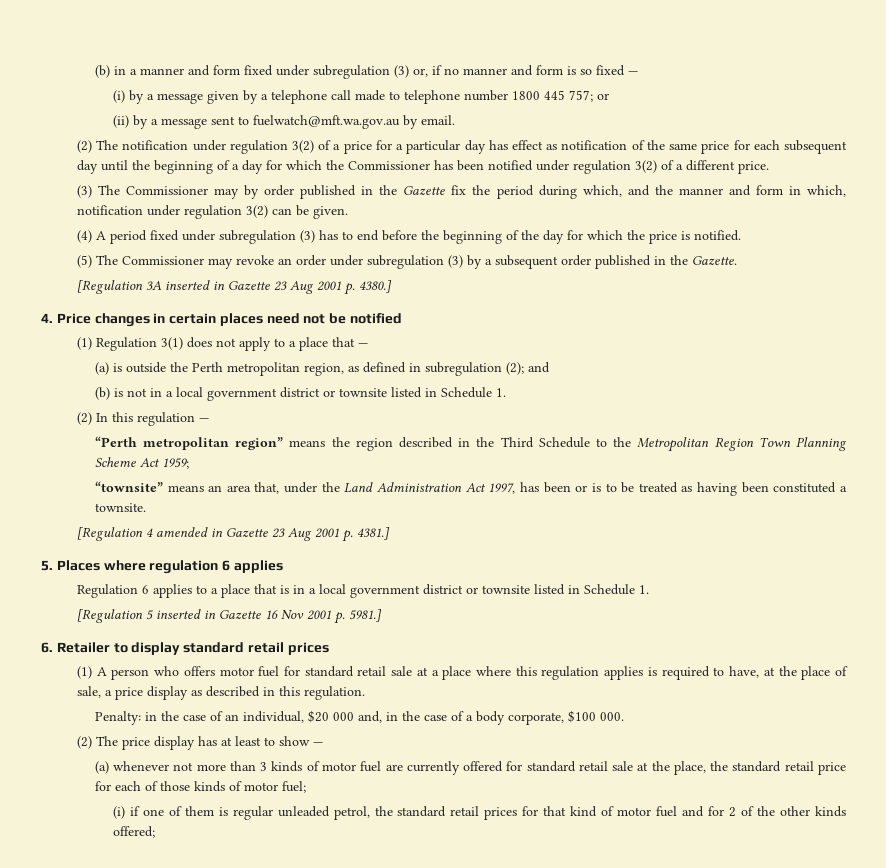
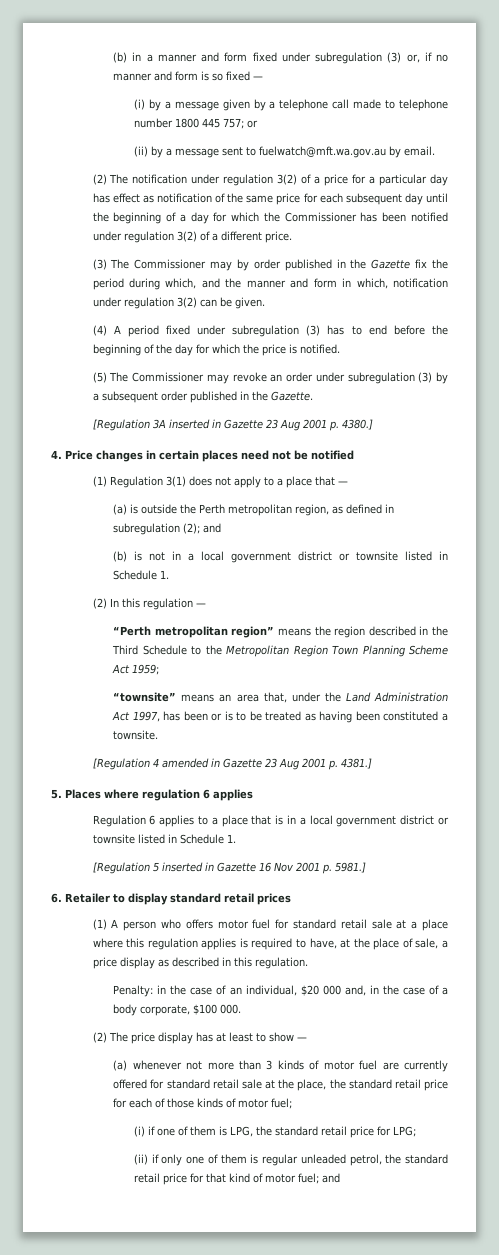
(228, 811) none -> [230,1126,417,1138] [134,1154,259,1166] LPG, the standard retail price for LPG; // (ii) if only one of them is
[484,807,518,820] prices -> [163,1173,188,1185] price
[656,806,846,817] [112,826,155,838] fuel and for 2 of the other kinds offered; -> [298,1173,341,1184] fuel; and

